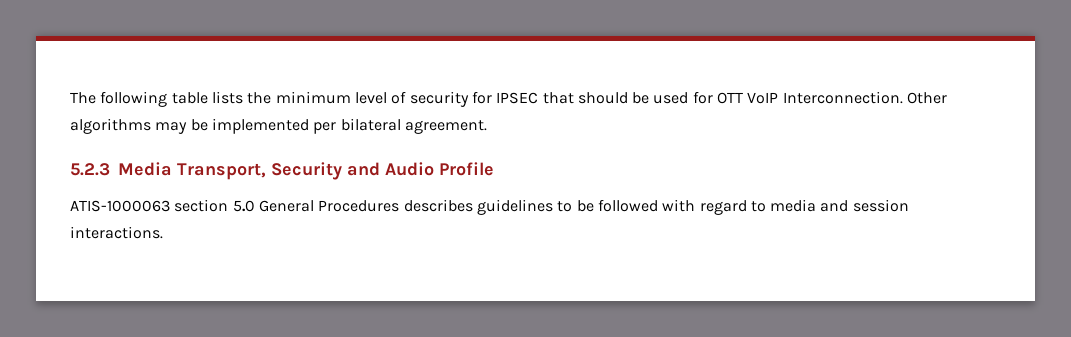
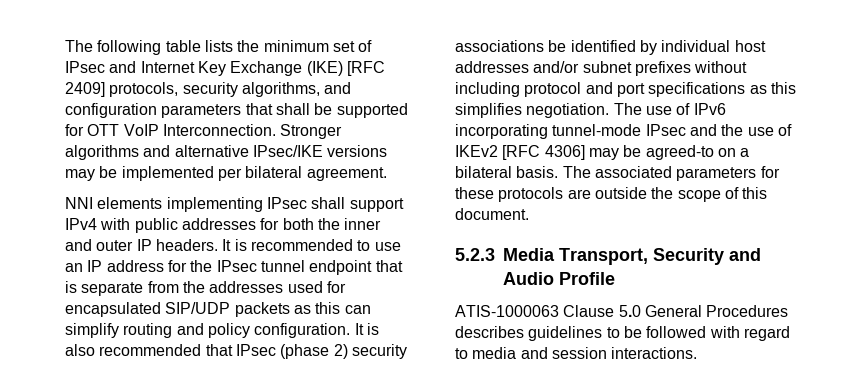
[354,91,948,107] [70,118,151,134] level of security for IPSEC that should be used for OTT VoIP Interconnection. Other algorithms -> [332,40,373,52] [65,61,385,76] [65,82,352,97] [65,103,408,118] [65,124,343,139] [65,145,388,160] set of IPsec and Internet Key Exchange (IKE) [RFC 2409] protocols, security algorithms, and configuration parameters that shall be supported for OTT VoIP Interconnection. Stronger algorithms and alternative IPsec/IKE versions
(487, 127) none -> [65,197,404,212] [65,218,382,233] [65,239,401,251] [65,260,403,275] [65,281,346,296] [65,302,371,317] [65,323,379,338] [65,344,407,359] [455,40,766,55] [455,61,748,76] [455,82,796,97] [455,103,726,118] [455,124,792,139] [455,145,750,160] [455,166,780,181] [455,187,768,202] [455,208,529,220] // NNI elements implementing IPsec shall support IPv4 with public addresses for both the inner and outer IP headers. It is recommended to use an IP address for the IPsec tunnel endpoint that is separate from the addresses used for encapsulated SIP/UDP packets as this can simplify routing and policy configuration. It is also recommended that IPsec (phase 2) security associations be identified by individual host addresses and/or subnet prefixes without including protocol and port specifications as this simplifies negotiation. The use of IPv6 incorporating tunnel-mode IPsec and the use of IKEv2 [RFC 4306] may be agreed-to on a bilateral basis. The associated parameters for these protocols are outside the scope of this document.
[174,199,229,212] section -> [563,305,615,317] Clause

